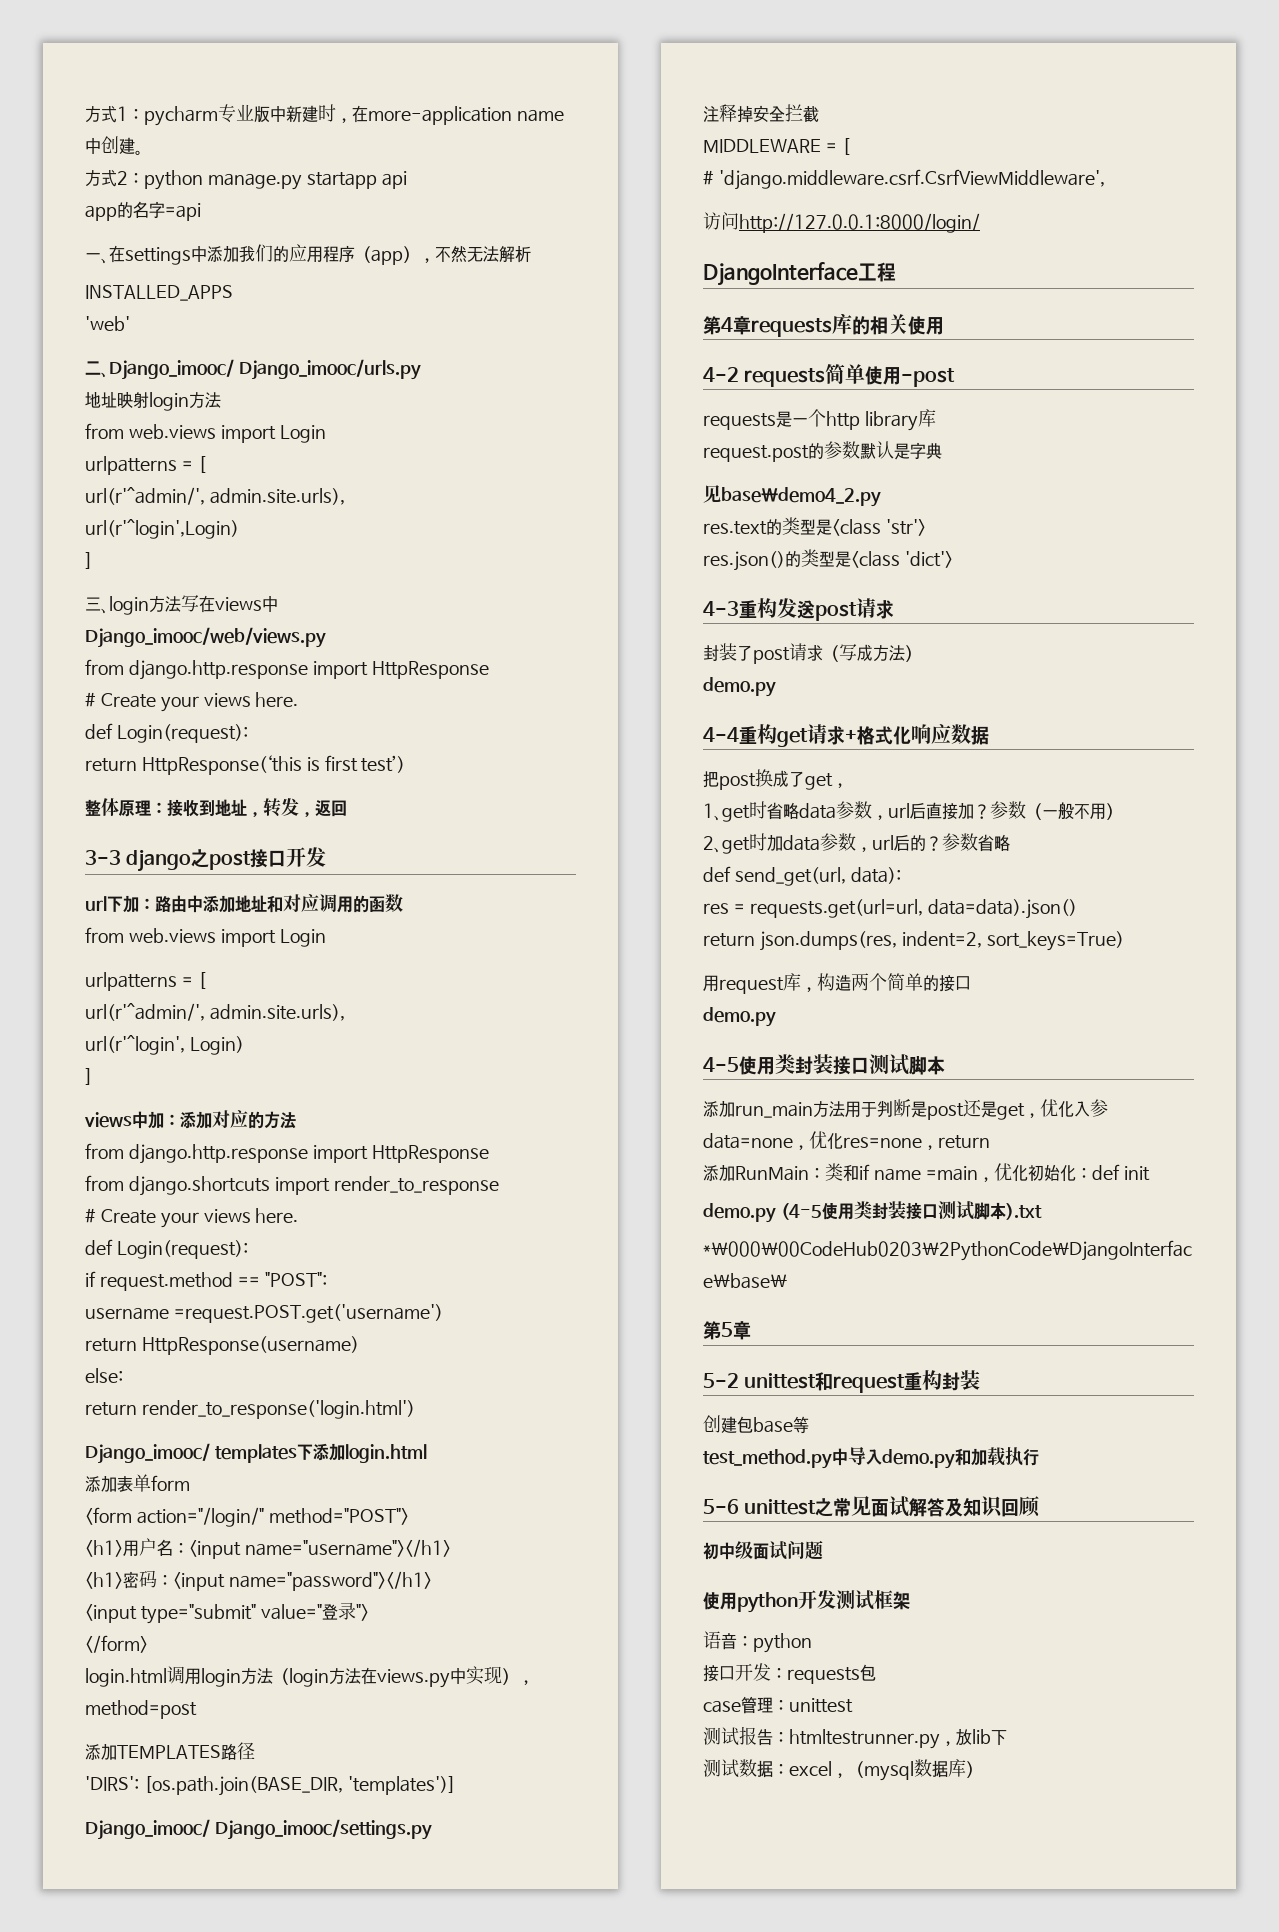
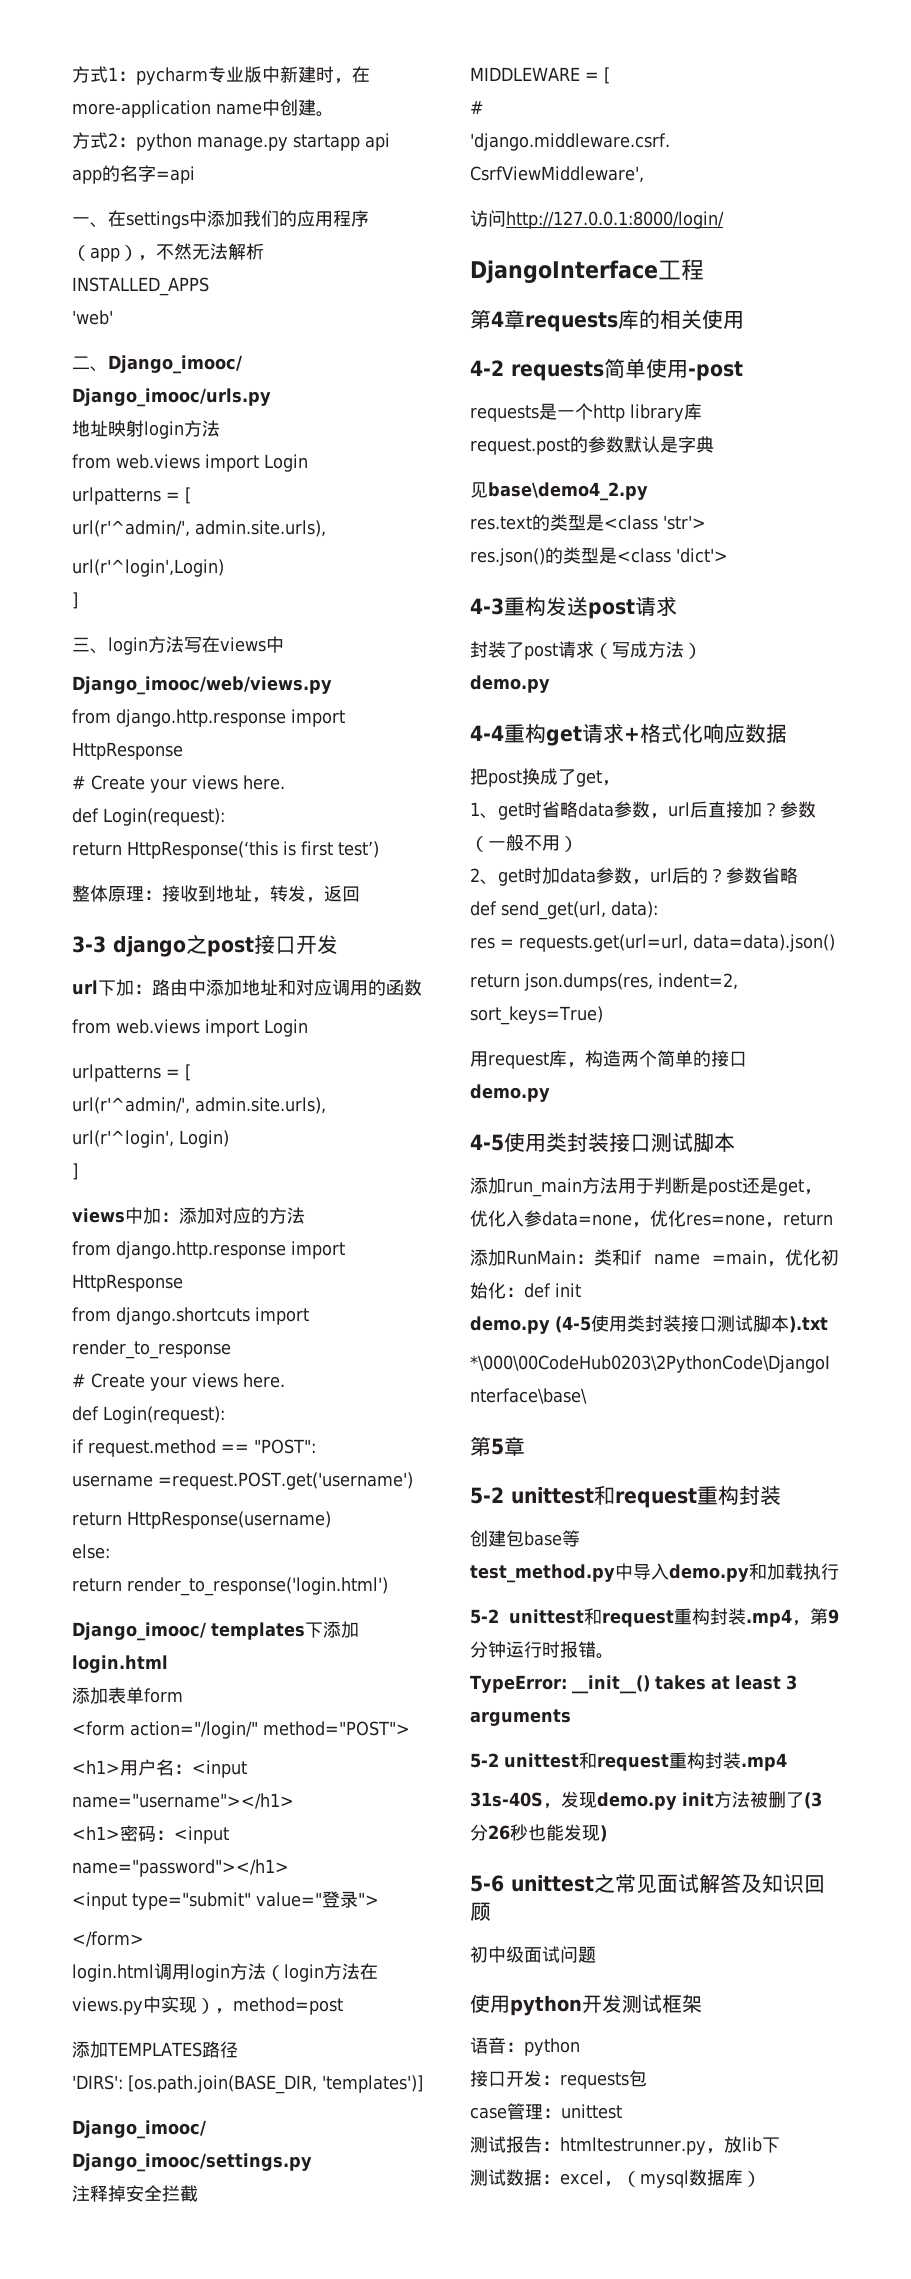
(1039, 1457) none -> [470,1608,839,1627] [470,1641,614,1659] [470,1675,797,1694] [470,1709,571,1726] [470,1752,787,1771] [470,1791,822,1810] [470,1824,607,1842] // 5-2 unittest和request重构封装.mp4，第9分钟运行时报错。 // TypeError: __init__() takes at least 3 arguments // 5-2 unittest和request重构封装.mp4 // 31s-40S，发现demo.py init方法被删了(3分26秒也能发现)

